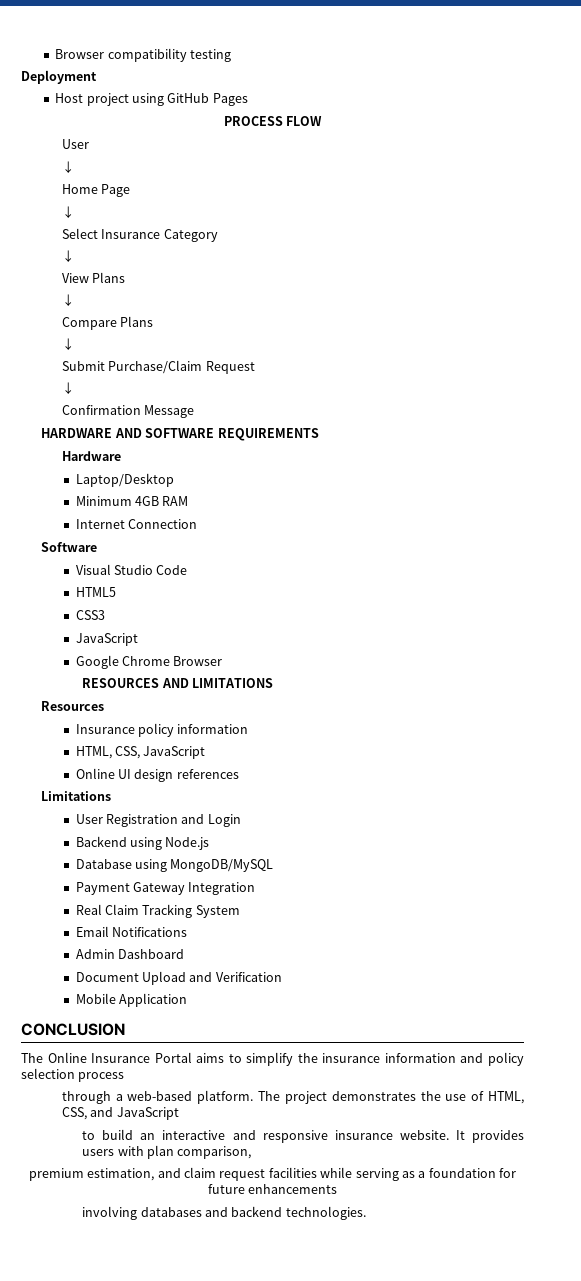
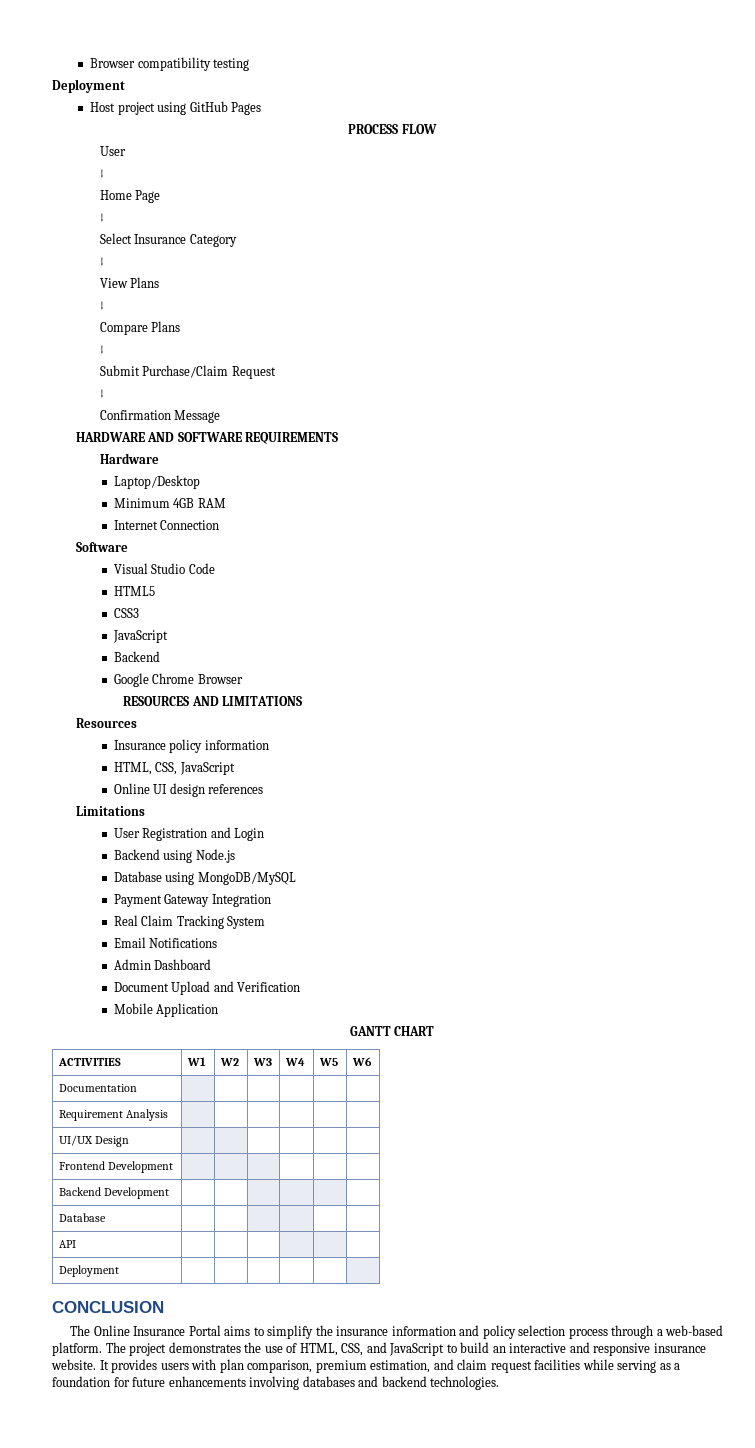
(138, 639) none -> [113,651,160,662] // Backend
(187, 1000) none -> [349,1026,435,1036] [57,1058,121,1066] [186,1057,206,1066] [219,1058,239,1066] [252,1058,272,1066] [284,1058,305,1066] [318,1058,338,1066] [351,1057,372,1066] [58,1084,137,1092] [58,1109,168,1121] [58,1135,129,1147] [58,1161,173,1173] [58,1187,169,1199] [58,1213,106,1222] [58,1240,76,1248] [58,1265,119,1277] // GANTT CHART // ACTIVITIES | W1 | W2 | W3 | W4 | W5 | W6 // Documentation | | | | | | // Requirement Analysis | | | | | | // UI/UX Design | | | | | | // Frontend Development | | | | | | // Backend Development | | | | | | // Database | | | | | | // API | | | | | | // Deployment | | | | | |
(125, 1077) // -> (608, 1333) none
(179, 1113) // -> (445, 1349) none
(252, 1152) // -> (313, 1366) none
(338, 1189) // -> (246, 1381) none

